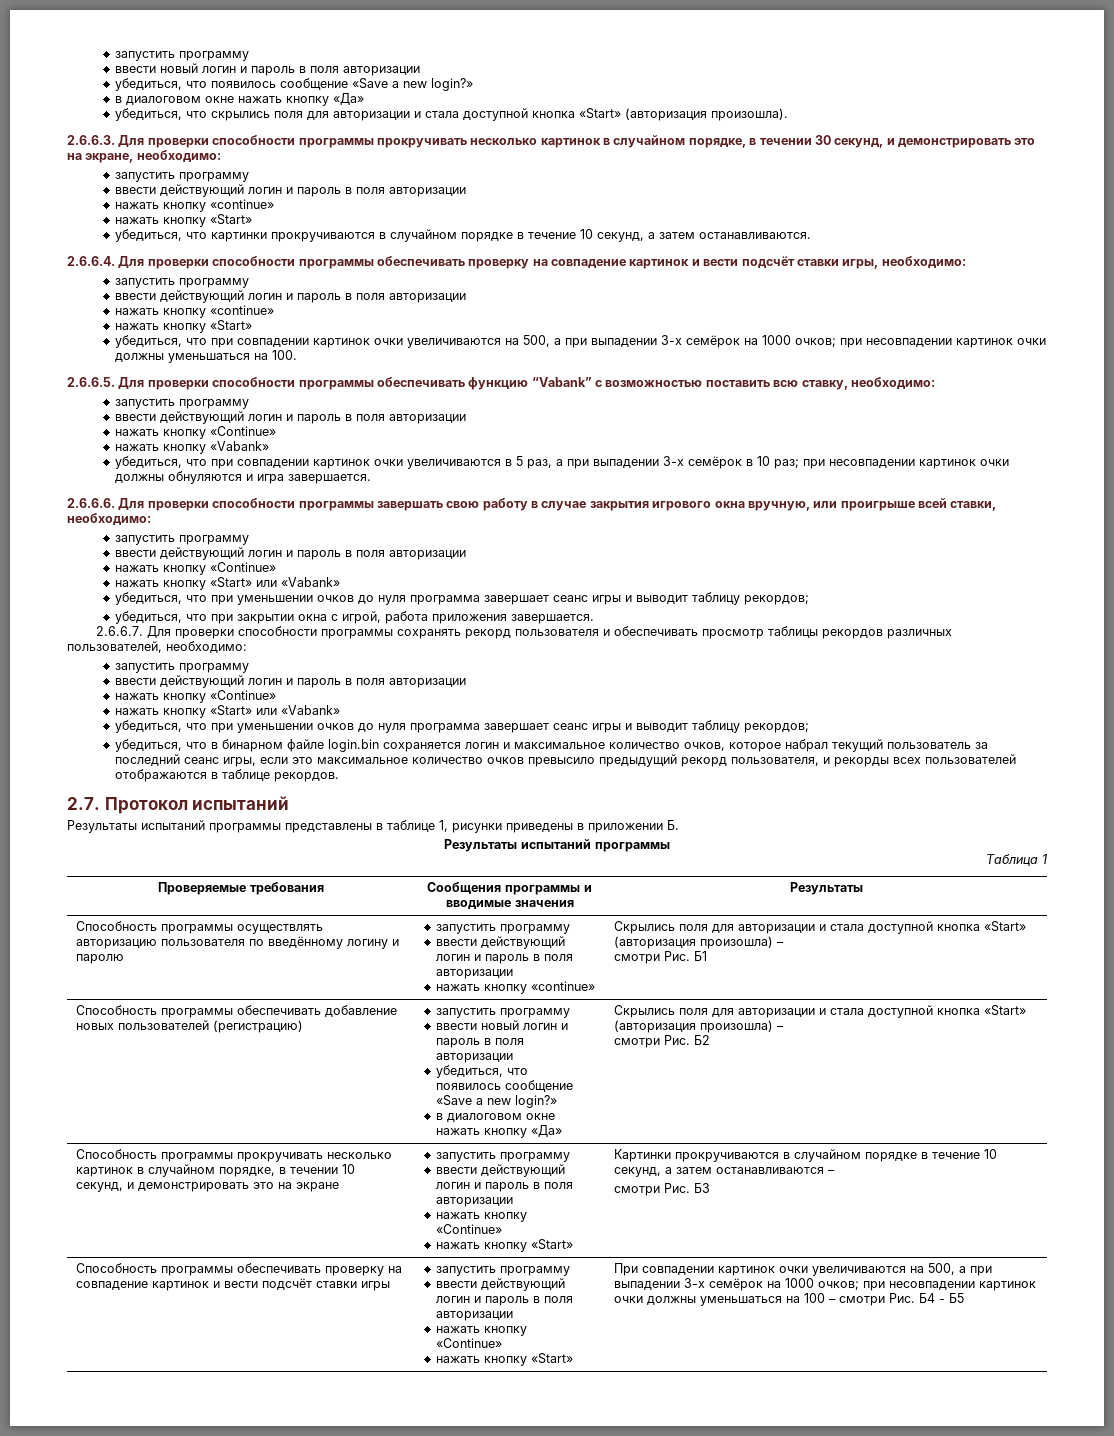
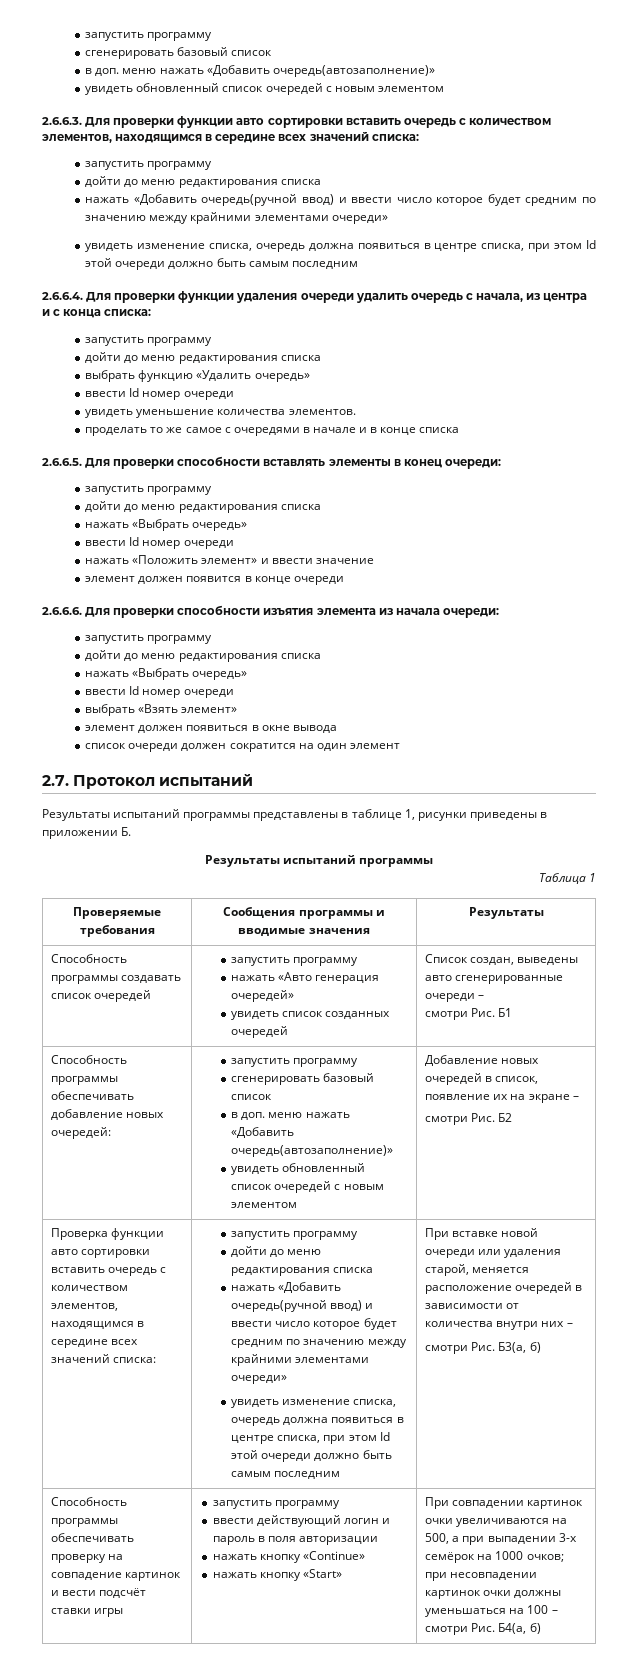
[115,51,250,61] [115,63,421,76] [115,78,474,91] [115,93,365,106] [115,108,789,121] [67,135,1036,148] [67,150,221,163] [115,172,250,182] [115,184,467,197] [115,199,275,212] [115,214,253,227] [115,229,812,242] [67,256,966,269] [115,278,250,288] [115,290,467,303] [115,305,275,318] [115,320,253,333] [115,335,1047,348] [115,350,298,363] [67,377,935,390] [115,399,250,409] [115,411,467,424] [115,426,277,439] [115,441,270,454] [115,456,1010,469] [115,471,372,484] [67,498,997,511] [67,513,151,525] [115,535,250,545] [115,547,467,560] [115,562,277,575] [115,577,341,590] [115,592,810,605] [115,611,595,624] [95,626,952,639] [67,641,247,653] [115,663,250,673] [115,675,467,688] [115,690,277,703] [115,705,341,718] [115,720,810,733] [115,739,989,752] [115,754,1017,767] [115,769,340,782] запустить программу // ввести новый логин и пароль в поля авторизации // убедиться, что появилось сообщение «Save a new login?» // в диалоговом окне нажать кнопку «Да» // убедиться, что скрылись поля для авторизации и стала доступной кнопка «Start» (авторизация произошла). // 2.6.6.3. Для проверки способности программы прокручивать несколько картинок в случайном порядке, в течении 30 секунд, и демонстрировать это на экране, необходимо: // запустить программу // ввести действующий логин и пароль в поля авторизации // нажать кнопку «continue» // нажать кнопку «Start» // убедиться, что картинки прокручиваются в случайном порядке в течение 10 секунд, а затем останавливаются. // 2.6.6.4. Для проверки способности программы обеспечивать проверку на совпадение картинок и вести подсчёт ставки игры, необходимо: // запустить программу // ввести действующий логин и пароль в поля авторизации // нажать кнопку «continue» // нажать кнопку «Start» // убедиться, что при совпадении картинок очки увеличиваются на 500, а при выпадении 3-х семёрок на 1000 очков; при несовпадении картинок очки должны уменьшаться на 100. // 2.6.6.5. Для проверки способности программы обеспечивать функцию “Vabank” с возможностью поставить всю ставку, необходимо: // запустить программу // ввести действующий логин и пароль в поля авторизации // нажать кнопку «Continue» // нажать кнопку «Vabank» // убедиться, что при совпадении картинок очки увеличиваются в 5 раз, а при выпадении 3-х семёрок в 10 раз; при несовпадении картинок очки должны обнуляются и игра завершается. // 2.6.6.6. Для проверки способности программы завершать свою работу в случае закрытия игрового окна вручную, или проигрыше всей ставки, необходимо: // запустить программу // ввести действующий логин и пароль в поля авторизации // нажать кнопку «Continue» // нажать кнопку «Start» или «Vabank» // убедиться, что при уменьшении очков до нуля программа завершает сеанс игры и выводит таблицу рекордов; // убедиться, что при закрытии окна с игрой, работа приложения завершается. // 2.6.6.7. Для проверки способности программы сохранять рекорд пользователя и обеспечивать просмотр таблицы рекордов различных пользователей, необходимо: // запустить программу // ввести действующий логин и пароль в поля авторизации // нажать кнопку «Continue» // нажать кнопку «Start» или «Vabank» // убедиться, что при уменьшении очков до нуля программа завершает сеанс игры и выводит таблицу рекордов; // убедиться, что в бинарном файле login.bin сохраняется логин и максимальное количество очков, которое набрал текущий пользователь за последний сеанс игры, если это максимальное количество очков превысило предыдущий рекорд пользователя, и рекорды всех пользователей отображаются в таблице рекордов. -> [85,32,213,41] [85,47,273,59] [85,65,435,77] [85,83,444,95] [42,116,551,128] [42,131,419,144] [85,161,213,170] [85,176,321,188] [85,194,596,206] [85,212,388,224] [85,240,597,252] [85,258,358,270] [42,291,588,303] [42,309,152,318] [85,337,213,346] [85,352,321,364] [85,370,310,382] [85,388,234,400] [85,409,356,418] [85,427,460,436] [42,456,501,469] [85,486,213,495] [85,501,321,513] [85,519,248,531] [85,537,234,549] [85,555,374,564] [85,576,344,585] [42,605,499,618] [85,635,213,644] [85,650,321,662] [85,668,248,680] [85,686,234,698] [85,704,238,716] [85,725,337,733] [85,743,400,752] запустить программу // сгенерировать базовый список // в доп. меню нажать «Добавить очередь(автозаполнение)» // увидеть обновленный список очередей с новым элементом // 2.6.6.3. Для проверки функции авто сортировки вставить очередь с количеством элементов, находящимся в середине всех значений списка: // запустить программу // дойти до меню редактирования списка // нажать «Добавить очередь(ручной ввод) и ввести число которое будет средним по значению между крайними элементами очереди» // увидеть изменение списка, очередь должна появиться в центре списка, при этом Id этой очереди должно быть самым последним // 2.6.6.4. Для проверки функции удаления очереди удалить очередь с начала, из центра и с конца списка: // запустить программу // дойти до меню редактирования списка // выбрать функцию «Удалить очередь» // ввести Id номер очереди // увидеть уменьшение количества элементов. // проделать то же самое с очередями в начале и в конце списка // 2.6.6.5. Для проверки способности вставлять элементы в конец очереди: // запустить программу // дойти до меню редактирования списка // нажать «Выбрать очередь» // ввести Id номер очереди // нажать «Положить элемент» и ввести значение // элемент должен появится в конце очереди // 2.6.6.6. Для проверки способности изъятия элемента из начала очереди: // запустить программу // дойти до меню редактирования списка // нажать «Выбрать очередь» // ввести Id номер очереди // выбрать «Взять элемент» // элемент должен появиться в окне вывода // список очереди должен сократится на один элемент
[237,924,324,934] [76,936,400,949] [76,954,125,964] [436,924,571,934] [436,936,566,949] [436,954,574,964] [436,969,514,979] [436,981,596,994] [614,921,1027,934] [614,936,774,949] осуществлять авторизацию пользователя по введённому логину и паролю | запустить программу // ввести действующий логин и пароль в поля авторизации // нажать кнопку «continue» | Скрылись поля для авторизации и стала доступной кнопка «Start» (авторизация произошла) -> [121,975,182,983] [51,990,152,1002] [231,957,359,966] [231,972,380,984] [231,990,295,1002] [231,1011,391,1020] [231,1026,289,1038] [425,954,579,965] [425,975,564,984] [425,993,476,1002] создавать список очередей | запустить программу // нажать «Авто генерация очередей» // увидеть список созданных очередей | Список создан, выведены авто сгенерированные очереди
[118,1020,304,1033] [436,1008,571,1018] [436,1020,569,1030] [436,1038,525,1048] [436,1053,514,1063] [436,1065,529,1078] [436,1080,574,1092] [436,1095,558,1108] [436,1113,556,1122] [436,1125,563,1138] [614,1005,1027,1018] [614,1020,785,1033] [614,1035,711,1048] [76,1149,393,1162] [76,1164,356,1177] [76,1182,340,1192] [436,1152,571,1162] [436,1164,566,1177] [436,1182,574,1192] [436,1197,514,1207] [436,1212,528,1222] [436,1224,503,1234] [436,1239,574,1252] [614,1149,998,1162] [614,1167,836,1177] [614,1183,711,1196] пользователей (регистрацию) | запустить программу // ввести новый логин и пароль в поля авторизации // убедиться, что появилось сообщение «Save a new login?» // в диалоговом окне нажать кнопку «Да» | Скрылись поля для авторизации и стала доступной кнопка «Start» (авторизация произошла) – // смотри Рис. Б2 // Способность программы прокручивать несколько картинок в случайном порядке, в течении 10 секунд, и демонстрировать это на экране | запустить программу // ввести действующий логин и пароль в поля авторизации // нажать кнопку «Continue» // нажать кнопку «Start» | Картинки прокручиваются в случайном порядке в течение 10 секунд, а затем останавливаются – // смотри Рис. Б3 -> [51,1127,112,1139] [231,1058,359,1067] [231,1073,375,1085] [231,1094,273,1100] [231,1112,350,1120] [231,1127,295,1138] [231,1145,394,1157] [231,1163,366,1175] [231,1181,384,1193] [231,1202,298,1208] [425,1055,540,1066] [425,1073,539,1085] [425,1094,579,1103] [425,1113,513,1125] [51,1228,165,1240] [51,1249,151,1258] [51,1267,167,1276] [51,1285,129,1291] [51,1303,119,1311] [51,1321,145,1329] [51,1339,139,1348] [51,1354,157,1363] [231,1231,359,1240] [231,1246,322,1257] [231,1267,374,1276] [231,1282,342,1293] [231,1300,374,1312] [231,1318,397,1330] [231,1339,407,1348] [231,1354,370,1366] [231,1375,288,1384] [231,1399,397,1408] [231,1417,404,1426] [231,1432,390,1444] [231,1450,392,1462] [231,1471,341,1479] [425,1228,539,1240] [425,1249,562,1258] [425,1264,530,1276] [425,1282,583,1294] [425,1303,520,1309] [425,1321,573,1330] [425,1342,541,1354] очередей: | запустить программу // сгенерировать базовый список // в доп. меню нажать «Добавить очередь(автозаполнение)» // увидеть обновленный список очередей с новым элементом | Добавление новых очередей в список, появление их на экране – // смотри Рис. Б2 // Проверка функции авто сортировки вставить очередь с количеством элементов, находящимся в середине всех значений списка: | запустить программу // дойти до меню редактирования списка // нажать «Добавить очередь(ручной ввод) и ввести число которое будет средним по значению между крайними элементами очереди» // увидеть изменение списка, очередь должна появиться в центре списка, при этом Id этой очереди должно быть самым последним | При вставке новой очереди или удаления старой, меняется расположение очередей в зависимости от количества внутри них – // смотри Рис. Б3(а, б)
[919,1293,965,1303] Б4 - Б5 -> [498,1623,541,1634] Б4(а, б)

